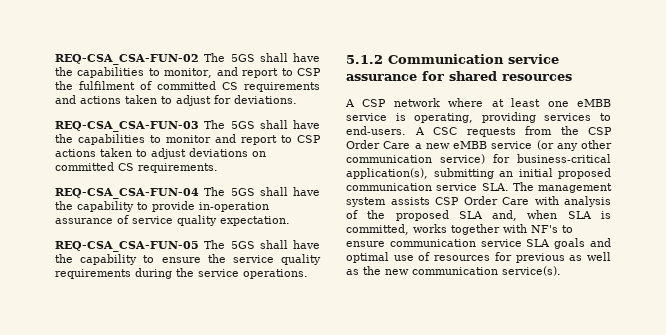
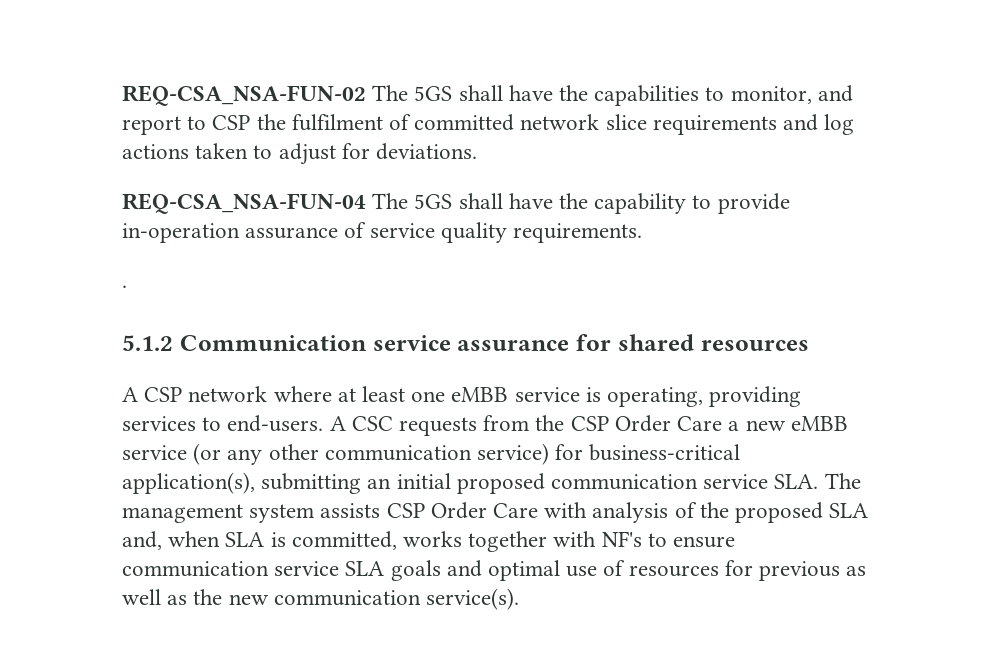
[55,54,199,65] REQ-CSA_CSA-FUN-02 -> [122,85,366,106] REQ-CSA_NSA-FUN-02
[222,82,238,90] CS -> [520,114,647,130] network slice
(76, 99) none -> [824,114,855,135] log
[55,120,320,132] [55,134,321,145] [55,148,266,159] [55,162,218,173] [55,188,199,199] REQ-CSA_CSA-FUN-03 The 5GS shall have the capabilities to monitor and report to CSP actions taken to adjust deviations on committed CS requirements. // REQ-CSA_CSA-FUN-04 -> [122,193,366,214] REQ-CSA_NSA-FUN-04
[220,216,290,226] [55,240,320,252] [55,254,321,265] [55,268,308,279] expectation. // REQ-CSA_CSA-FUN-05 The 5GS shall have the capability to ensure the service quality requirements during the service operations. -> [513,223,643,243] [122,285,127,288] requirements. // .

